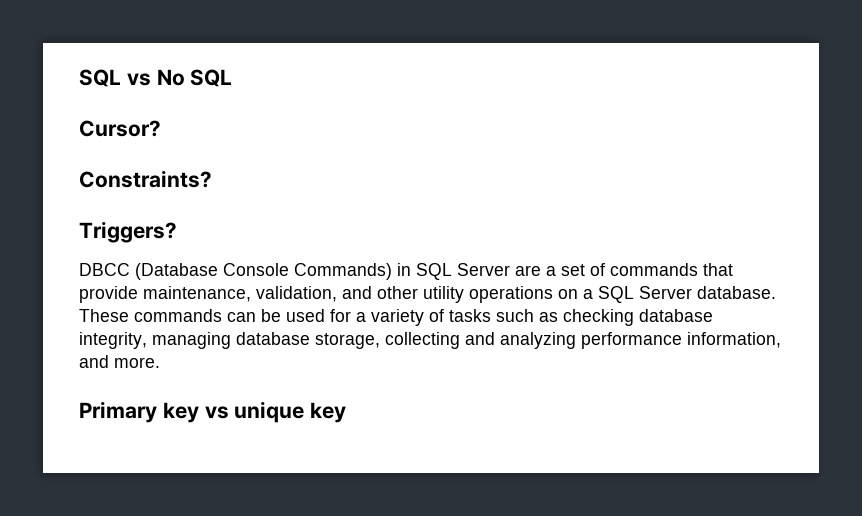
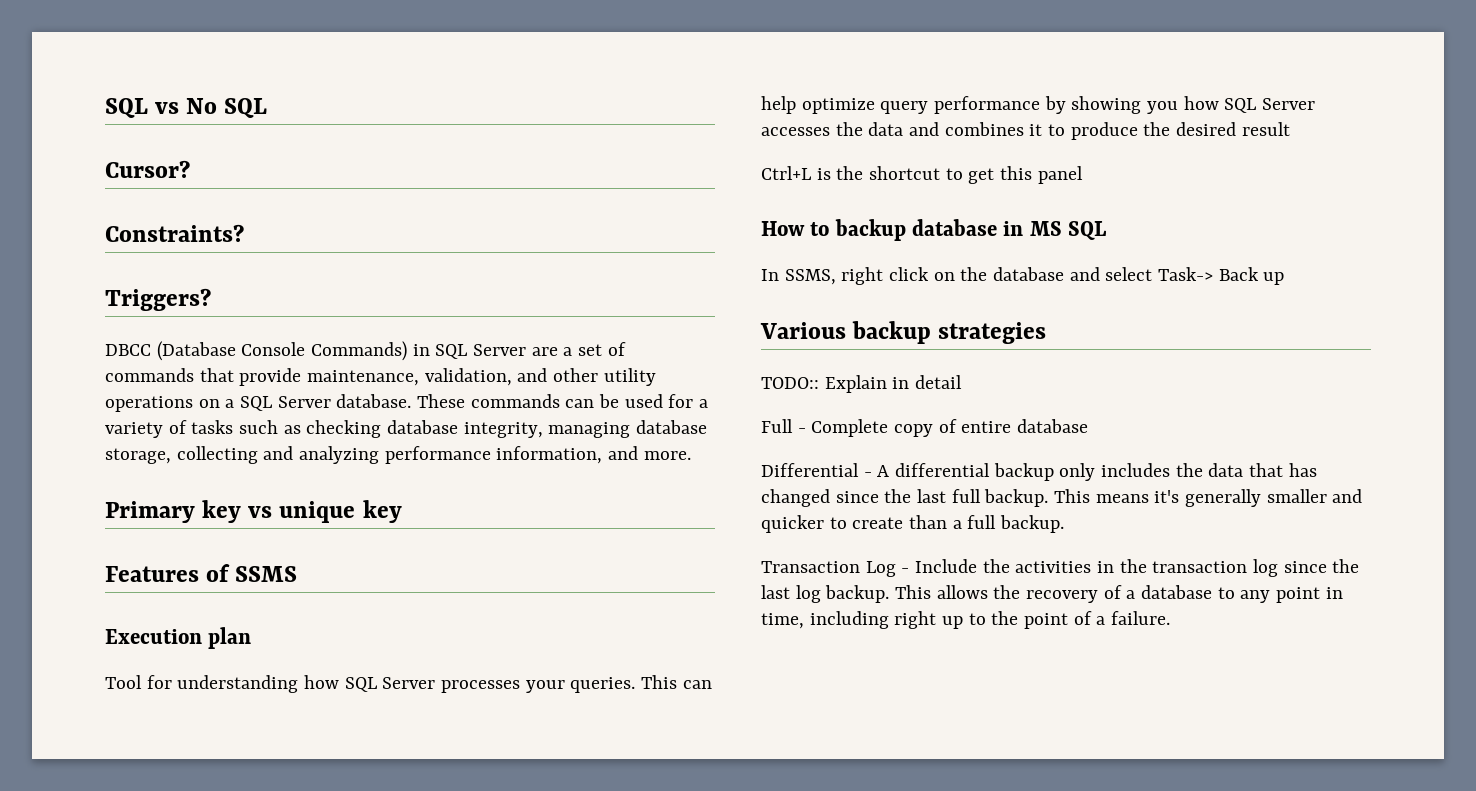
(347, 412) none -> [105,564,298,582] [105,627,252,649] [105,675,712,693] [761,96,1316,114] [761,122,1290,140] [761,166,1083,184] [761,219,1107,241] [761,267,1285,285] [760,321,1047,344] [761,375,963,393] [761,419,1089,437] [761,463,1317,481] [761,489,1363,507] [761,515,1065,533] [761,559,1360,577] [761,585,1343,603] [761,611,1171,629] // Features of SSMS // Execution plan // Tool for understanding how SQL Server processes your queries. This can help optimize query performance by showing you how SQL Server accesses the data and combines it to produce the desired result // Ctrl+L is the shortcut to get this panel // How to backup database in MS SQL // In SSMS, right click on the database and select Task-> Back up // Various backup strategies // TODO:: Explain in detail // Full - Complete copy of entire database // Differential - A differential backup only includes the data that has changed since the last full backup. This means it's generally smaller and quicker to create than a full backup. // Transaction Log - Include the activities in the transaction log since the last log backup. This allows the recovery of a database to any point in time, including right up to the point of a failure.

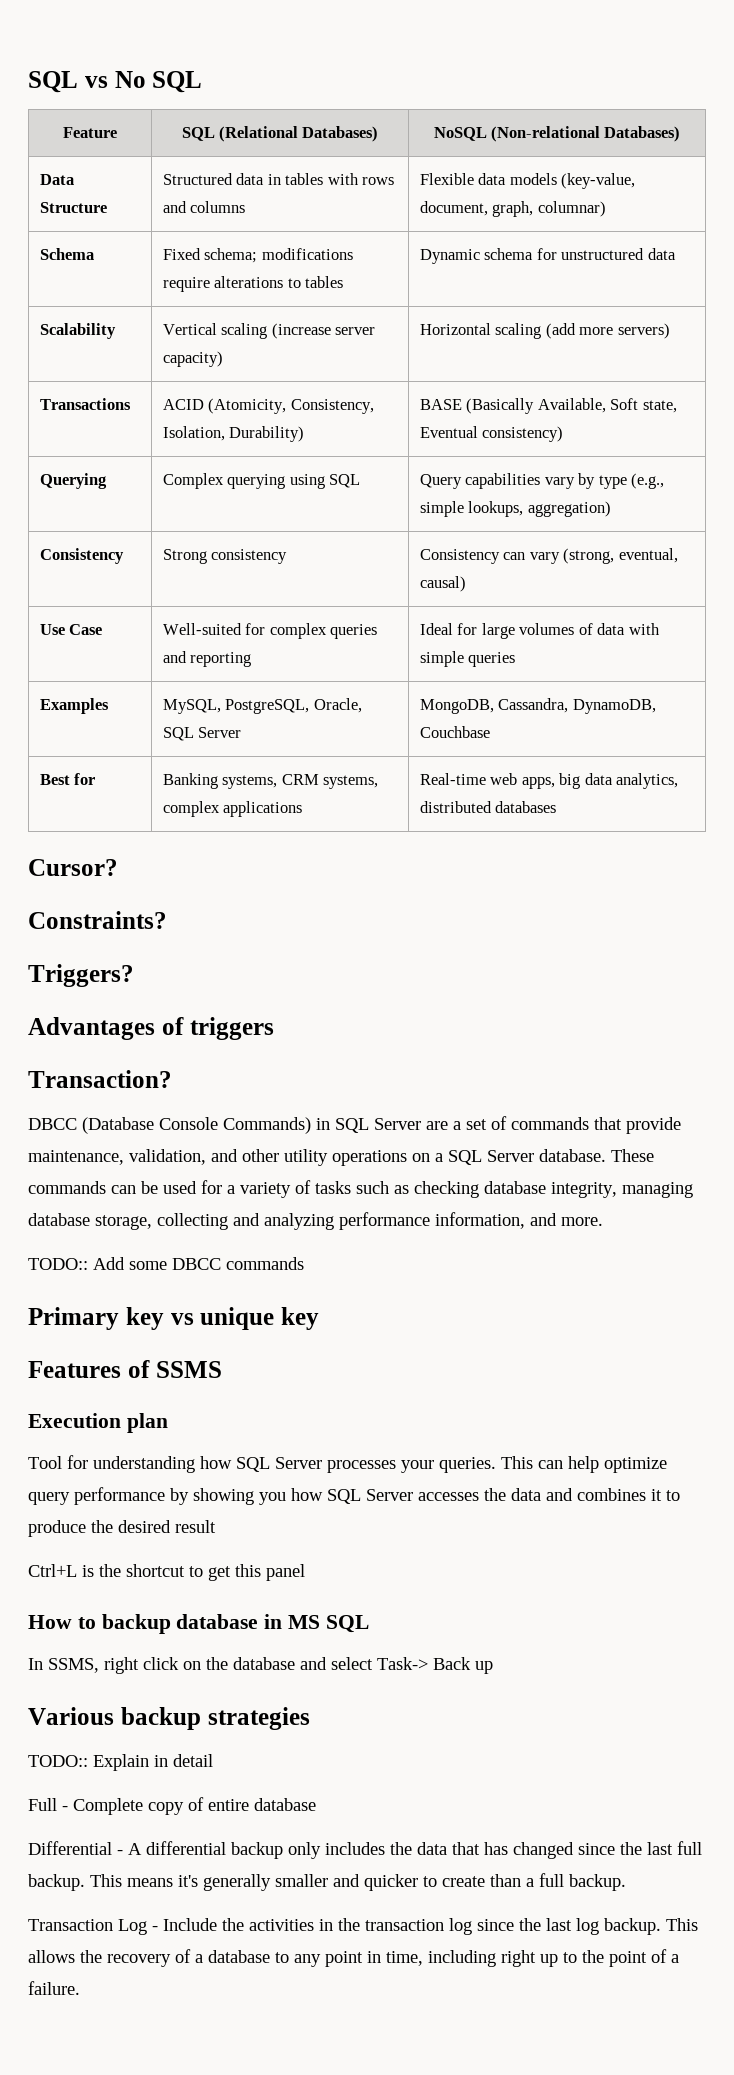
(268, 108) none -> [63,127,117,138] [181,126,379,142] [433,126,681,142] [40,174,75,185] [40,202,108,213] [163,173,395,185] [163,201,246,213] [420,173,636,189] [420,201,606,217] [40,248,95,260] [163,248,353,263] [163,276,344,292] [420,248,676,264] [40,323,117,339] [163,323,376,339] [163,351,224,367] [420,323,670,339] [40,398,132,410] [163,398,374,414] [163,426,305,442] [420,398,677,414] [420,426,564,442] [40,473,108,489] [163,473,361,489] [420,473,665,489] [420,501,611,517] [40,548,125,564] [163,549,288,564] [420,548,678,564] [420,576,467,592] [40,624,103,635] [163,623,378,639] [163,651,252,667] [420,623,660,639] [420,651,516,667] [40,698,110,714] [163,698,362,714] [163,727,242,741] [420,698,656,714] [420,726,491,738] [40,773,96,785] [163,773,379,789] [163,801,303,817] [420,773,679,789] [420,801,557,813] // Feature | SQL (Relational Databases) | NoSQL (Non-relational Databases) // Data Structure | Structured data in tables with rows and columns | Flexible data models (key-value, document, graph, columnar) // Schema | Fixed schema; modifications require alterations to tables | Dynamic schema for unstructured data // Scalability | Vertical scaling (increase server capacity) | Horizontal scaling (add more servers) // Transactions | ACID (Atomicity, Consistency, Isolation, Durability) | BASE (Basically Available, Soft state, Eventual consistency) // Querying | Complex querying using SQL | Query capabilities vary by type (e.g., simple lookups, aggregation) // Consistency | Strong consistency | Consistency can vary (strong, eventual, causal) // Use Case | Well-suited for complex queries and reporting | Ideal for large volumes of data with simple queries // Examples | MySQL, PostgreSQL, Oracle, SQL Server | MongoDB, Cassandra, DynamoDB, Couchbase // Best for | Banking systems, CRM systems, complex applications | Real-time web apps, big data analytics, distributed databases
(211, 299) none -> [28,1017,274,1040] [28,1070,172,1088] // Advantages of triggers // Transaction?
(691, 455) none -> [28,1257,304,1270] // TODO:: Add some DBCC commands

